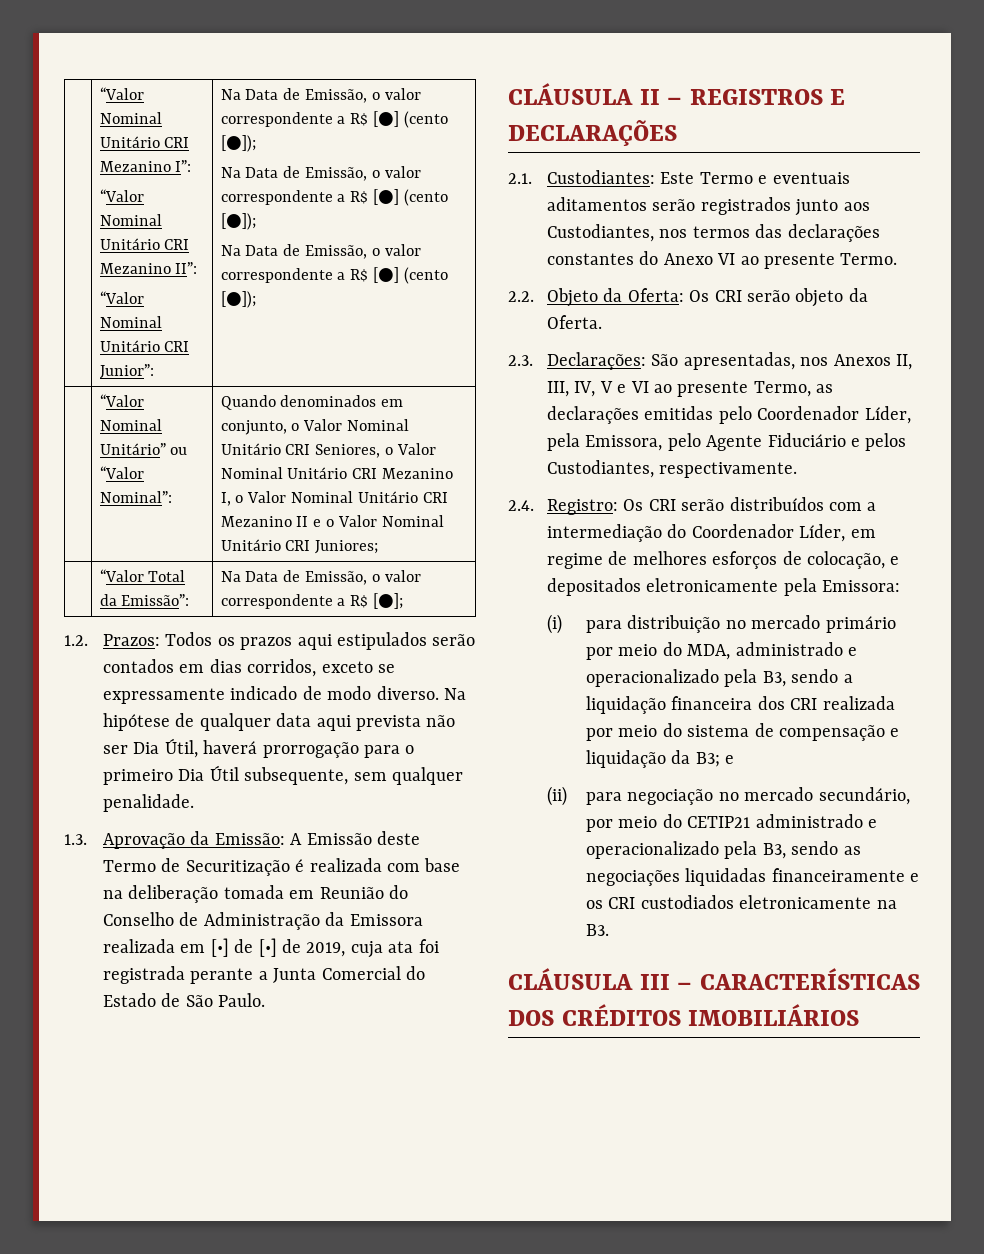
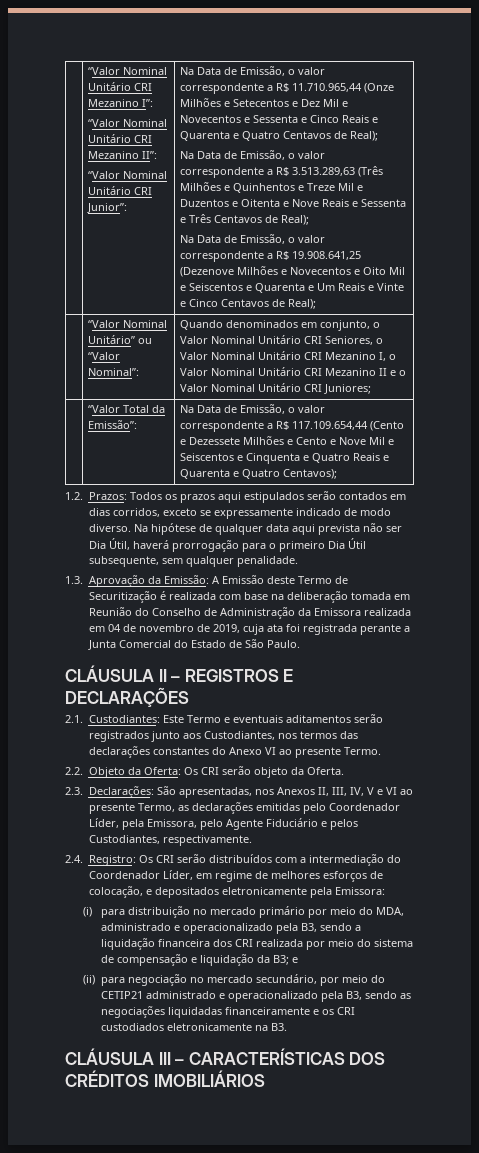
[373,111,448,128] [220,135,256,152] [220,166,421,181] [220,189,448,206] [220,213,256,230] [220,244,421,259] [220,267,448,284] [220,291,256,308] [●] (cento [●]); // Na Data de Emissão, o valor correspondente a R$ [●] (cento [●]); // Na Data de Emissão, o valor correspondente a R$ [●] (cento [●]); -> [291,83,394,93] [179,98,348,107] [179,115,378,123] [179,131,378,141] [179,150,325,160] [179,166,383,178] [179,182,363,193] [179,199,406,207] [179,214,309,225] [179,234,325,244] [179,251,361,262] [179,266,405,277] [179,283,404,293] [179,299,316,309] 11.710.965,44 (Onze Milhões e Setecentos e Dez Mil e Novecentos e Sessenta e Cinco Reais e Quarenta e Quatro Centavos de Real); // Na Data de Emissão, o valor correspondente a R$ 3.513.289,63 (Três Milhões e Quinhentos e Treze Mil e Duzentos e Oitenta e Nove Reais e Sessenta e Três Centavos de Real); // Na Data de Emissão, o valor correspondente a R$ 19.908.641,25 (Dezenove Milhões e Novecentos e Oito Mil e Seiscentos e Quarenta e Um Reais e Vinte e Cinco Centavos de Real);
[373,593,404,609] [●]; -> [291,421,404,431] [179,436,394,445] [179,453,389,464] [179,469,337,479] 117.109.654,44 (Cento e Dezessete Milhões e Cento e Nove Mil e Seiscentos e Cinquenta e Quatro Reais e Quarenta e Quatro Centavos);
[210,938,277,957] [•] de [•] -> [107,624,194,632] 04 de novembro

